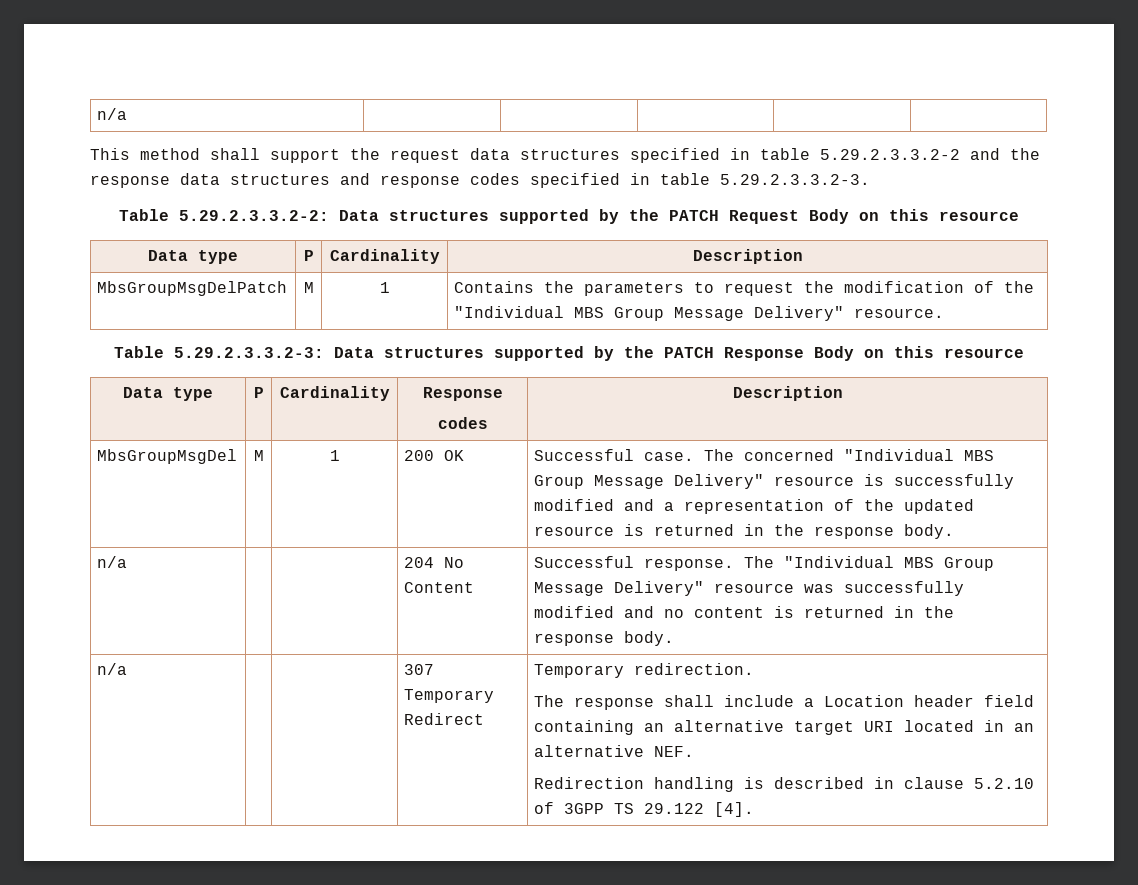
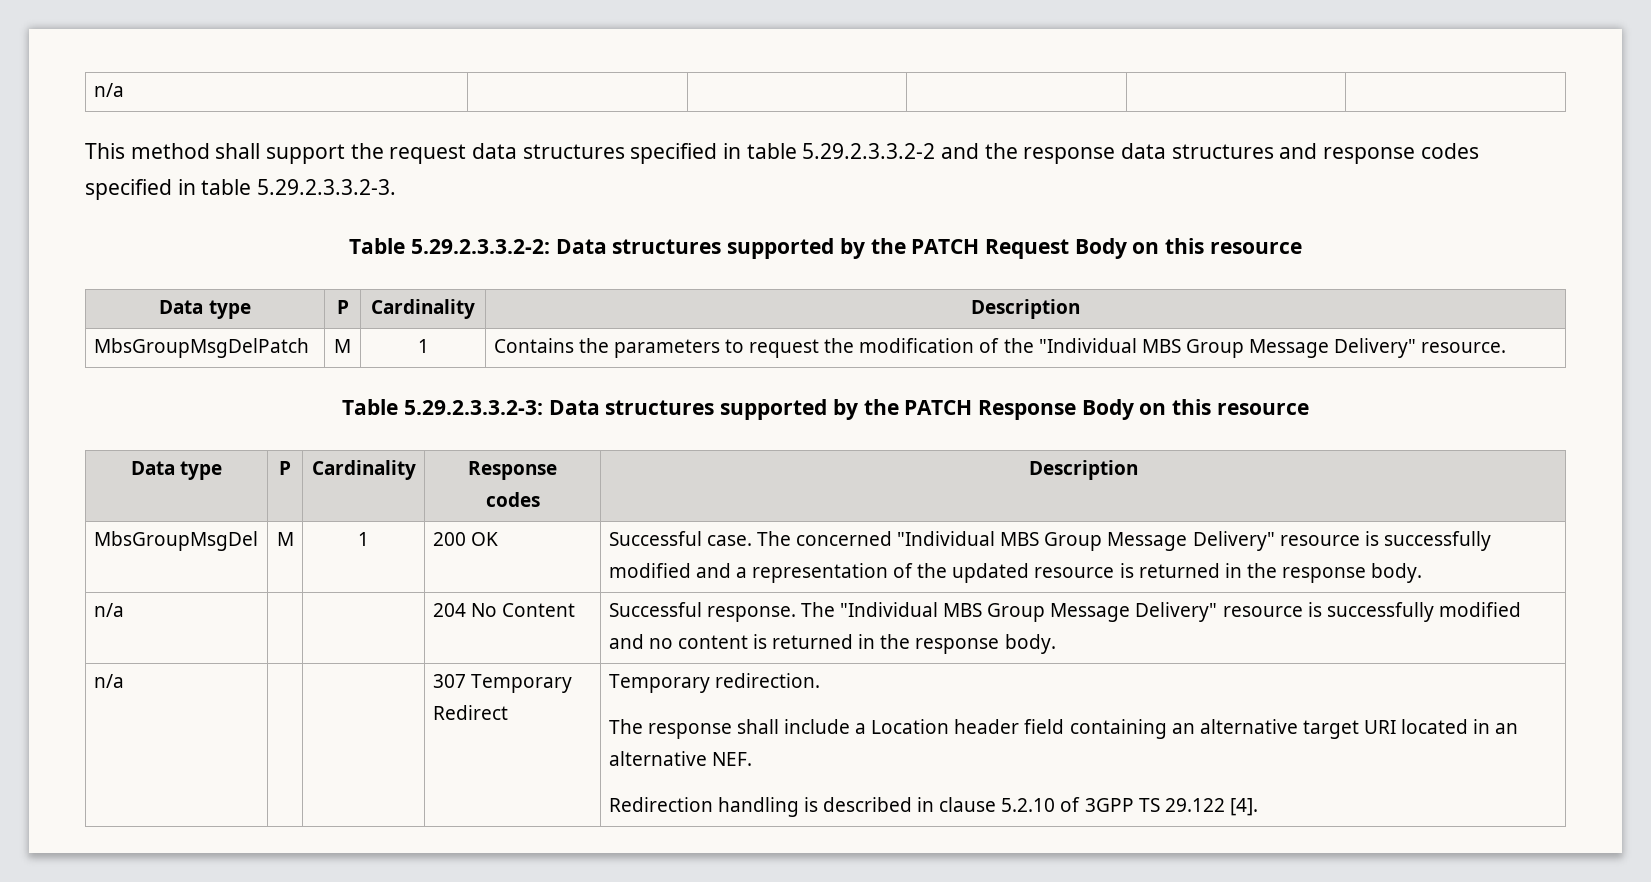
[804,584,835,593] was -> [1307,602,1322,617] is

